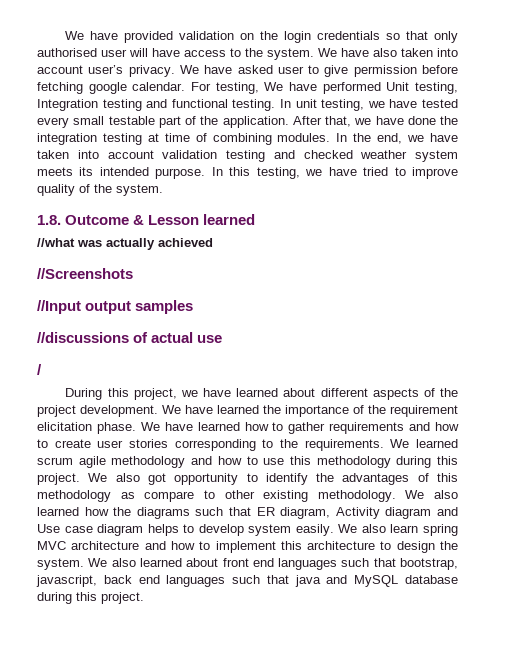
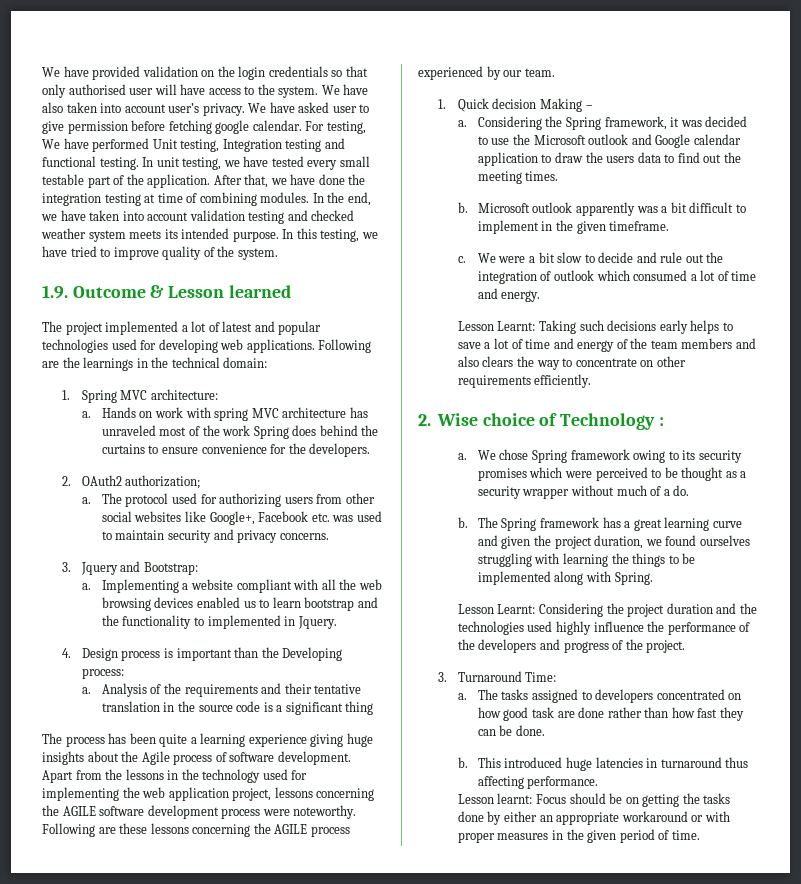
[37,215,61,225] 1.8. -> [42,285,68,299] 1.9.
[37,238,213,250] [37,268,133,279] [37,300,194,314] [37,332,223,343] [37,364,42,375] [65,388,458,400] [37,405,458,417] [37,422,459,434] [37,439,459,451] [37,456,458,468] [37,473,459,485] [37,490,458,502] [37,507,458,519] [37,524,458,536] [37,541,459,553] [37,558,459,570] [36,575,458,587] [37,592,144,604] //what was actually achieved // //Screenshots // //Input output samples // //discussions of actual use // / // During this project, we have learned about different aspects of the project development. We have learned the importance of the requirement elicitation phase. We have learned how to gather requirements and how to create user stories corresponding to the requirements. We learned scrum agile methodology and how to use this methodology during this project. We also got opportunity to identify the advantages of this methodology as compare to other existing methodology. We also learned how the diagrams such that ER diagram, Activity diagram and Use case diagram helps to develop system easily. We also learn spring MVC architecture and how to implement this architecture to design the system. We also learned about front end languages such that bootstrap, javascript, back end languages such that java and MySQL database during this project. -> [42,321,322,335] [42,339,372,353] [42,357,268,371] [61,389,219,403] [81,407,368,421] [101,425,379,439] [101,443,371,457] [61,475,201,489] [81,493,375,507] [101,511,382,525] [101,529,329,543] [61,561,199,575] [81,579,382,593] [101,597,378,611] [101,615,337,629] [61,647,343,661] [81,668,124,679] [81,683,362,697] [101,701,374,715] [42,733,373,747] [42,751,351,765] [42,769,308,783] [42,787,375,801] [42,805,357,819] [42,823,350,837] [418,66,555,80] [437,98,593,112] [457,116,748,130] [477,134,741,148] [477,152,741,166] [477,171,559,184] [457,202,746,216] [477,220,670,234] [457,252,724,263] [477,270,757,284] [477,288,541,302] [457,320,733,334] [457,338,756,352] [457,356,686,370] [457,374,592,388] [418,413,664,430] [457,449,742,463] [477,467,747,481] [477,485,690,499] [457,517,742,531] [477,535,750,549] [477,553,696,567] [477,571,653,585] [457,603,757,617] [457,621,751,635] [457,639,686,653] [437,671,557,682] [457,689,742,703] [477,707,744,721] [477,725,545,736] [457,757,749,771] [477,776,599,789] [457,793,731,807] [457,811,730,825] [457,829,700,843] The project implemented a lot of latest and popular technologies used for developing web applications. Following are the learnings in the technical domain: // 1. Spring MVC architecture: // a. Hands on work with spring MVC architecture has unraveled most of the work Spring does behind the curtains to ensure convenience for the developers. // 2. OAuth2 authorization; // a. The protocol used for authorizing users from other social websites like Google+, Facebook etc. was used to maintain security and privacy concerns. // 3. Jquery and Bootstrap: // a. Implementing a website compliant with all the web browsing devices enabled us to learn bootstrap and the functionality to implemented in Jquery. // 4. Design process is important than the Developing process: // a. Analysis of the requirements and their tentative translation in the source code is a significant thing // The process has been quite a learning experience giving huge insights about the Agile process of software development. Apart from the lessons in the technology used for implementing the web application project, lessons concerning the AGILE software development process were noteworthy. Following are these lessons concerning the AGILE process experienced by our team. // 1. Quick decision Making – // a. Considering the Spring framework, it was decided to use the Microsoft outlook and Google calendar application to draw the users data to find out the meeting times. // b. Microsoft outlook apparently was a bit difficult to implement in the given timeframe. // c. We were a bit slow to decide and rule out the integration of outlook which consumed a lot of time and energy. // Lesson Learnt: Taking such decisions early helps to save a lot of time and energy of the team members and also clears the way to concentrate on other requirements efficiently. // 2. Wise choice of Technology : // a. We chose Spring framework owing to its security promises which were perceived to be thought as a security wrapper without much of a do. // b. The Spring framework has a great learning curve and given the project duration, we found ourselves struggling with learning the things to be implemented along with Spring. // Lesson Learnt: Considering the project duration and the technologies used highly influence the performance of the developers and progress of the project. // 3. Turnaround Time: // a. The tasks assigned to developers concentrated on how good task are done rather than how fast they can be done. // b. This introduced huge latencies in turnaround thus affecting performance. // Lesson learnt: Focus should be on getting the tasks done by either an appropriate workaround or with proper measures in the given period of time.

